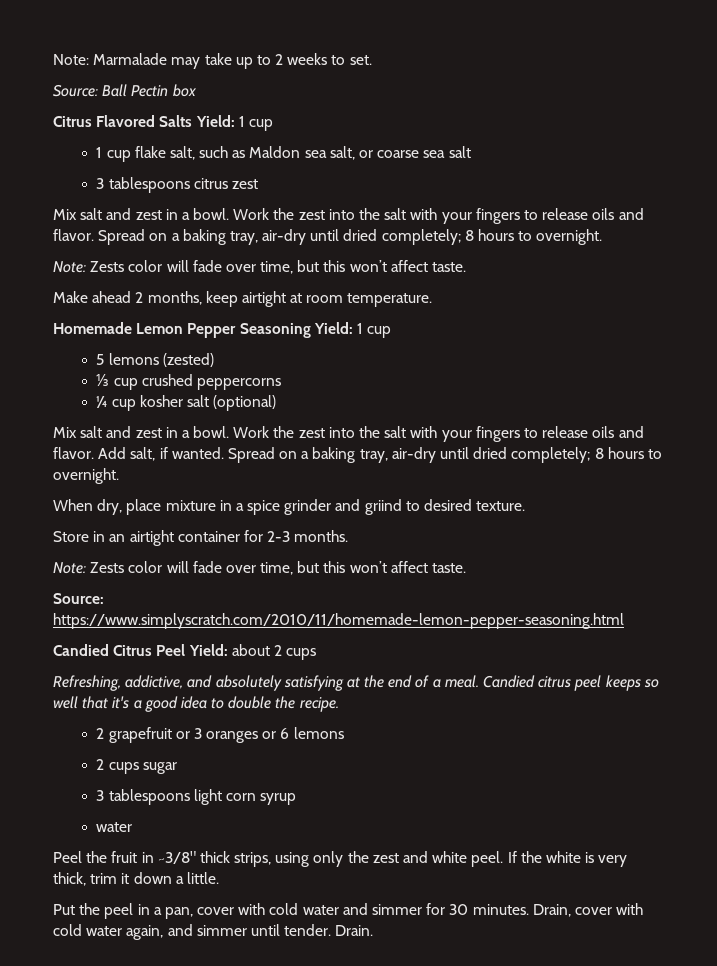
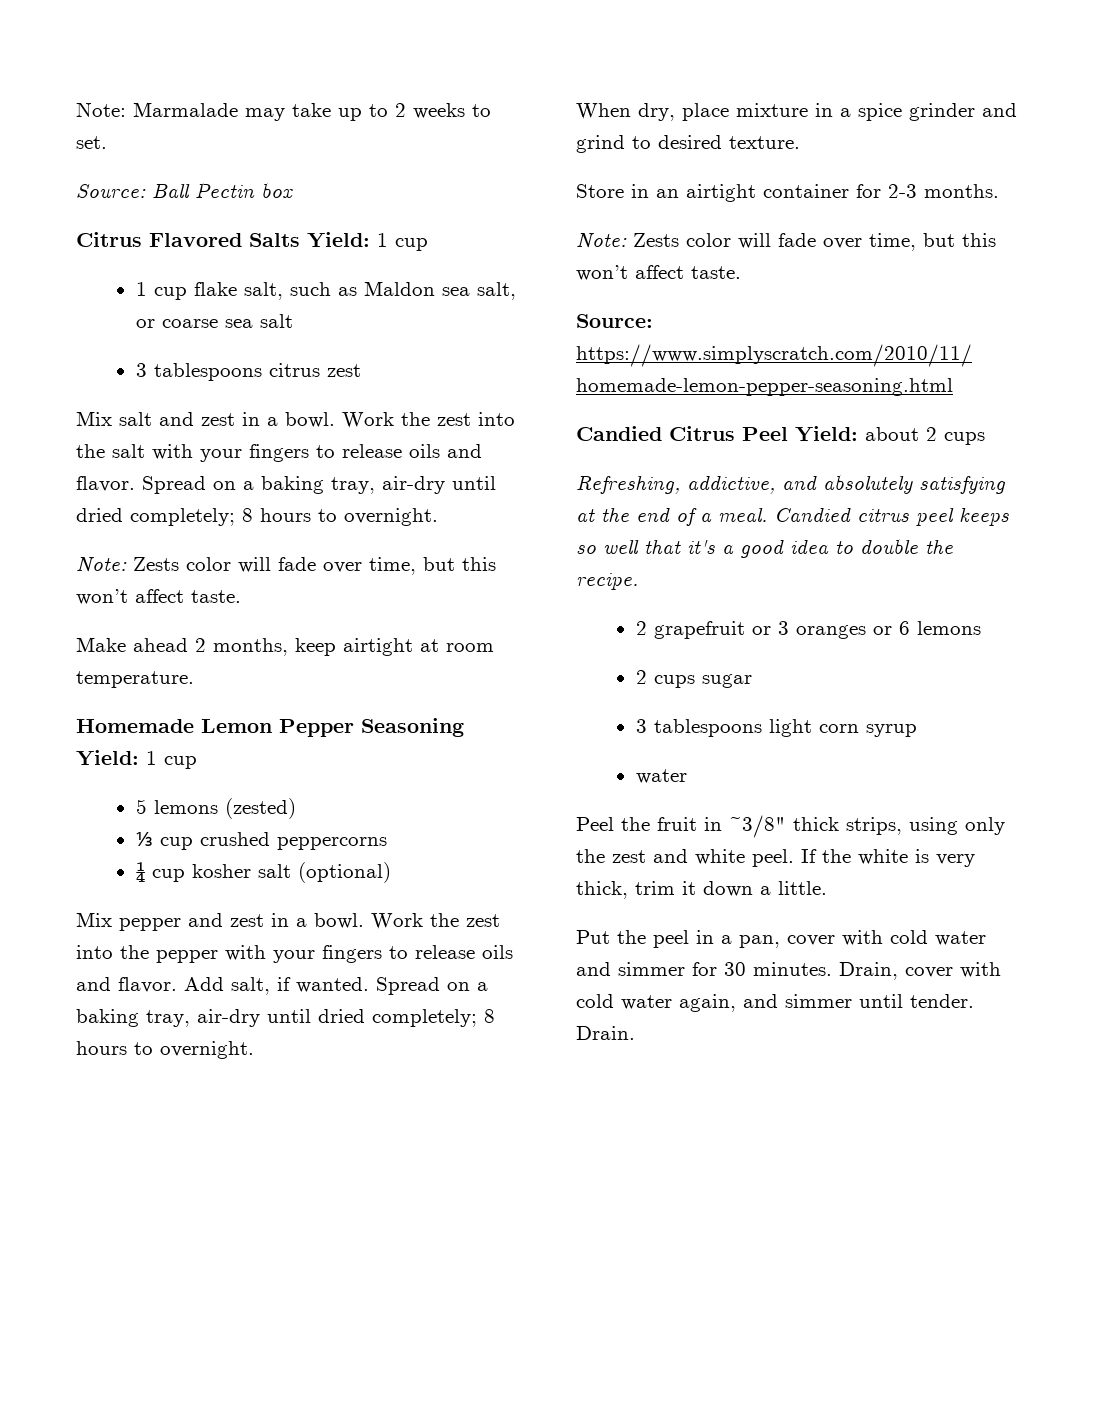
[80,426,103,438] salt -> [119,918,181,931] pepper
[384,426,407,438] salt -> [156,950,218,963] pepper
[364,499,402,515] griind -> [576,135,625,153] grind

